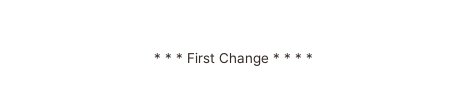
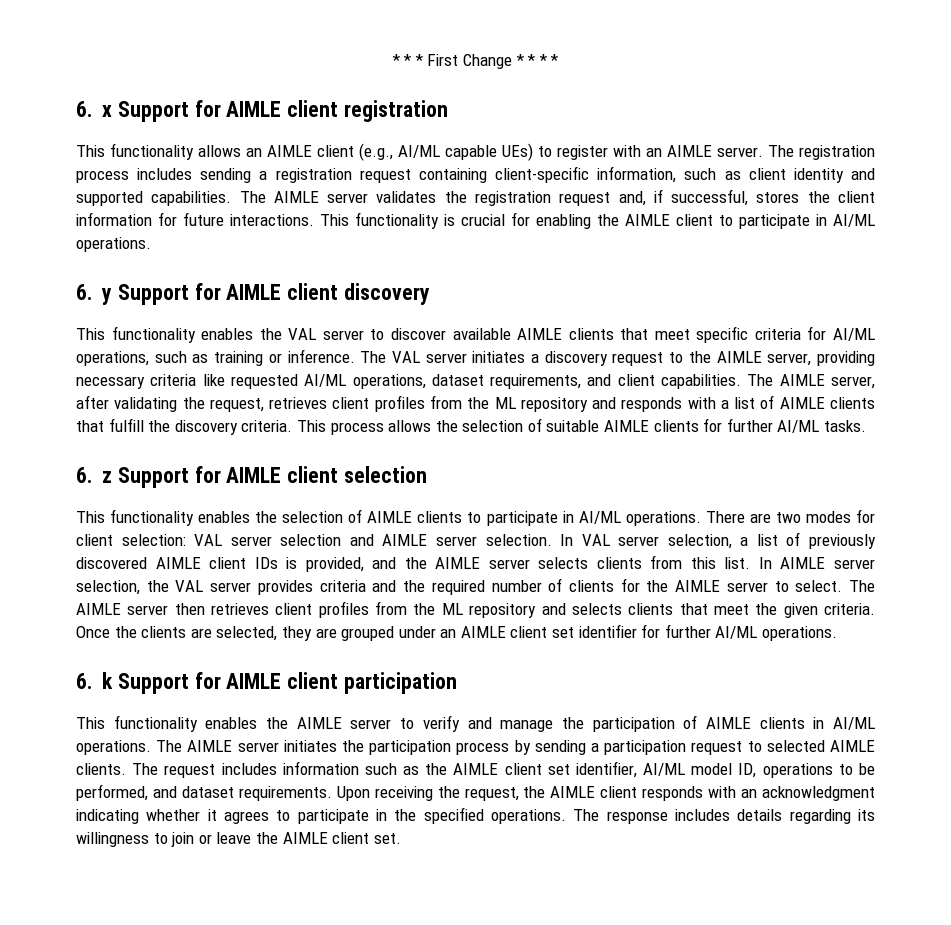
(313, 58) none -> [76,100,448,122] [76,143,875,161] [76,166,876,183] [76,189,876,206] [76,212,875,229] [76,237,151,252] [76,283,430,305] [76,326,875,343] [76,349,876,366] [76,374,875,389] [76,395,876,412] [76,418,867,435] [76,466,427,488] [76,509,875,526] [76,532,876,549] [76,555,875,572] [76,578,875,595] [76,601,876,618] [76,624,838,641] [76,672,457,694] [76,715,875,732] [76,740,876,755] [76,761,875,778] [76,784,876,801] [76,807,876,824] [76,832,401,847] // 6. x Support for AIMLE client registration // This functionality allows an AIMLE client (e.g., AI/ML capable UEs) to register with an AIMLE server. The registration process includes sending a registration request containing client-specific information, such as client identity and supported capabilities. The AIMLE server validates the registration request and, if successful, stores the client information for future interactions. This functionality is crucial for enabling the AIMLE client to participate in AI/ML operations. // 6. y Support for AIMLE client discovery // This functionality enables the VAL server to discover available AIMLE clients that meet specific criteria for AI/ML operations, such as training or inference. The VAL server initiates a discovery request to the AIMLE server, providing necessary criteria like requested AI/ML operations, dataset requirements, and client capabilities. The AIMLE server, after validating the request, retrieves client profiles from the ML repository and responds with a list of AIMLE clients that fulfill the discovery criteria. This process allows the selection of suitable AIMLE clients for further AI/ML tasks. // 6. z Support for AIMLE client selection // This functionality enables the selection of AIMLE clients to participate in AI/ML operations. There are two modes for client selection: VAL server selection and AIMLE server selection. In VAL server selection, a list of previously discovered AIMLE client IDs is provided, and the AIMLE server selects clients from this list. In AIMLE server selection, the VAL server provides criteria and the required number of clients for the AIMLE server to select. The AIMLE server then retrieves client profiles from the ML repository and selects clients that meet the given criteria. Once the clients are selected, they are grouped under an AIMLE client set identifier for further AI/ML operations. // 6. k Support for AIMLE client participation // This functionality enables the AIMLE server to verify and manage the participation of AIMLE clients in AI/ML operations. The AIMLE server initiates the participation process by sending a participation request to selected AIMLE clients. The request includes information such as the AIMLE client set identifier, AI/ML model ID, operations to be performed, and dataset requirements. Upon receiving the request, the AIMLE client responds with an acknowledgment indicating whether it agrees to participate in the specified operations. The response includes details regarding its willingness to join or leave the AIMLE client set.

